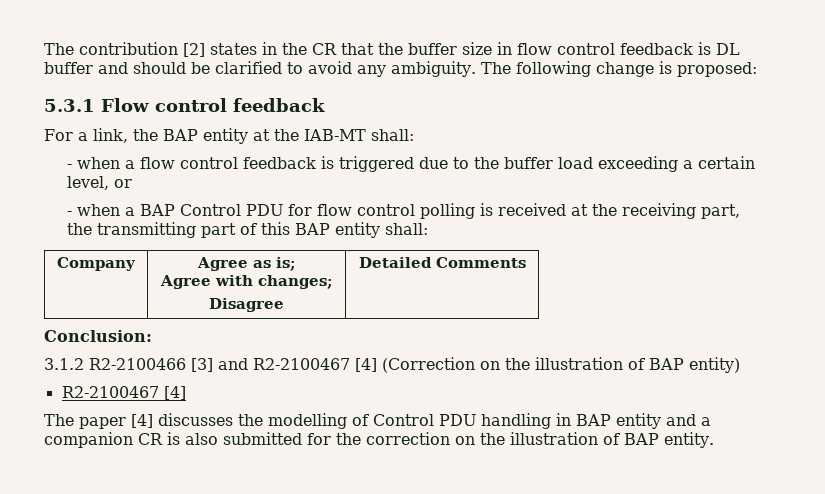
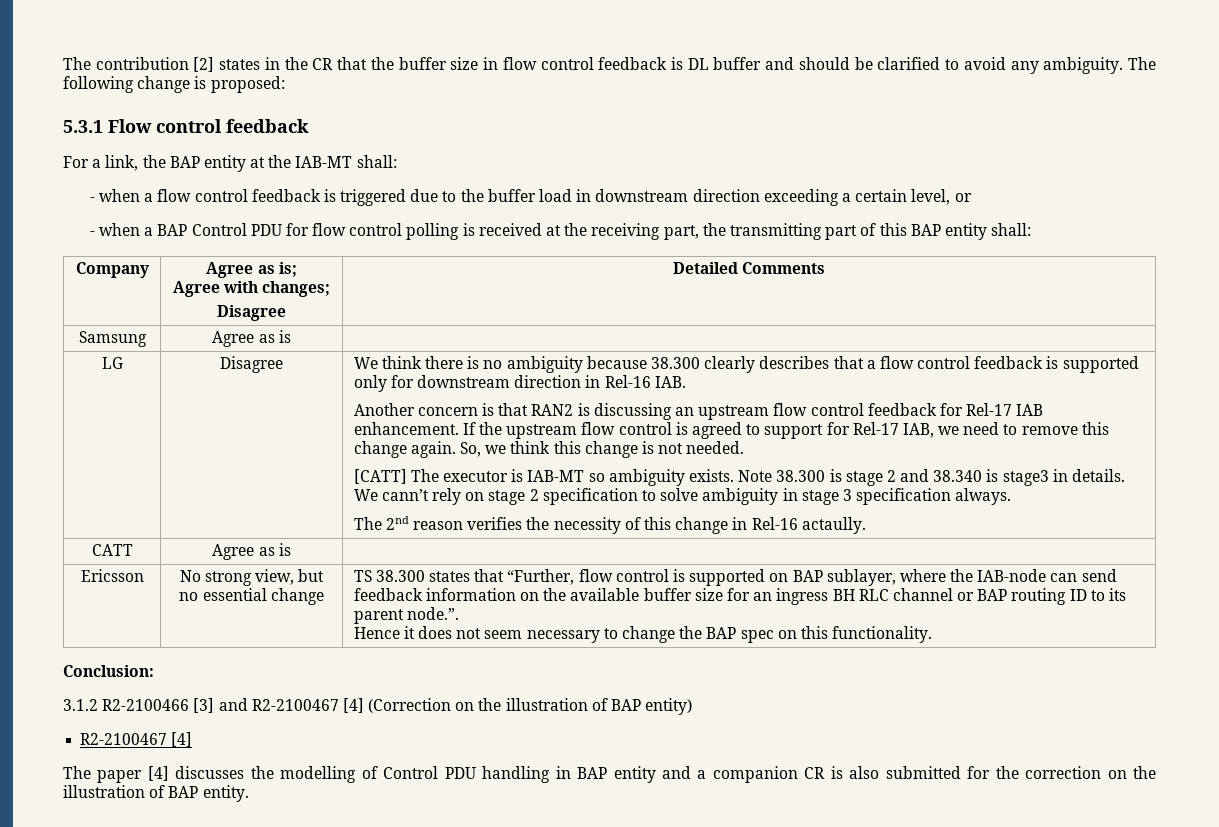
(593, 163) none -> [576,189,760,202] in downstream direction
(526, 262) none -> [78,331,147,347] [212,330,291,347] [101,357,123,369] [220,356,283,373] [353,356,1139,373] [353,375,686,392] [353,403,1044,420] [353,422,1109,439] [353,441,745,458] [353,469,1125,486] [353,488,1012,505] [353,516,866,534] [91,544,133,556] [212,543,291,560] [80,569,144,582] [179,569,325,586] [179,588,324,605] [353,569,1117,586] [353,588,1126,605] [353,607,459,624] [353,626,933,643] // Samsung | Agree as is | // LG | Disagree | We think there is no ambiguity because 38.300 clearly describes that a flow control feedback is supported only for downstream direction in Rel-16 IAB. // Another concern is that RAN2 is discussing an upstream flow control feedback for Rel-17 IAB enhancement. If the upstream flow control is agreed to support for Rel-17 IAB, we need to remove this change again. So, we think this change is not needed. // [CATT] The executor is IAB-MT so ambiguity exists. Note 38.300 is stage 2 and 38.340 is stage3 in details. We cann’t rely on stage 2 specification to solve ambiguity in stage 3 specification always. // The 2nd reason verifies the necessity of this change in Rel-16 actaully. // CATT | Agree as is | // Ericsson | No strong view, but no essential change | TS 38.300 states that “Further, flow control is supported on BAP sublayer, where the IAB-node can send feedback information on the available buffer size for an ingress BH RLC channel or BAP routing ID to its parent node.”. // Hence it does not seem necessary to change the BAP spec on this functionality.

